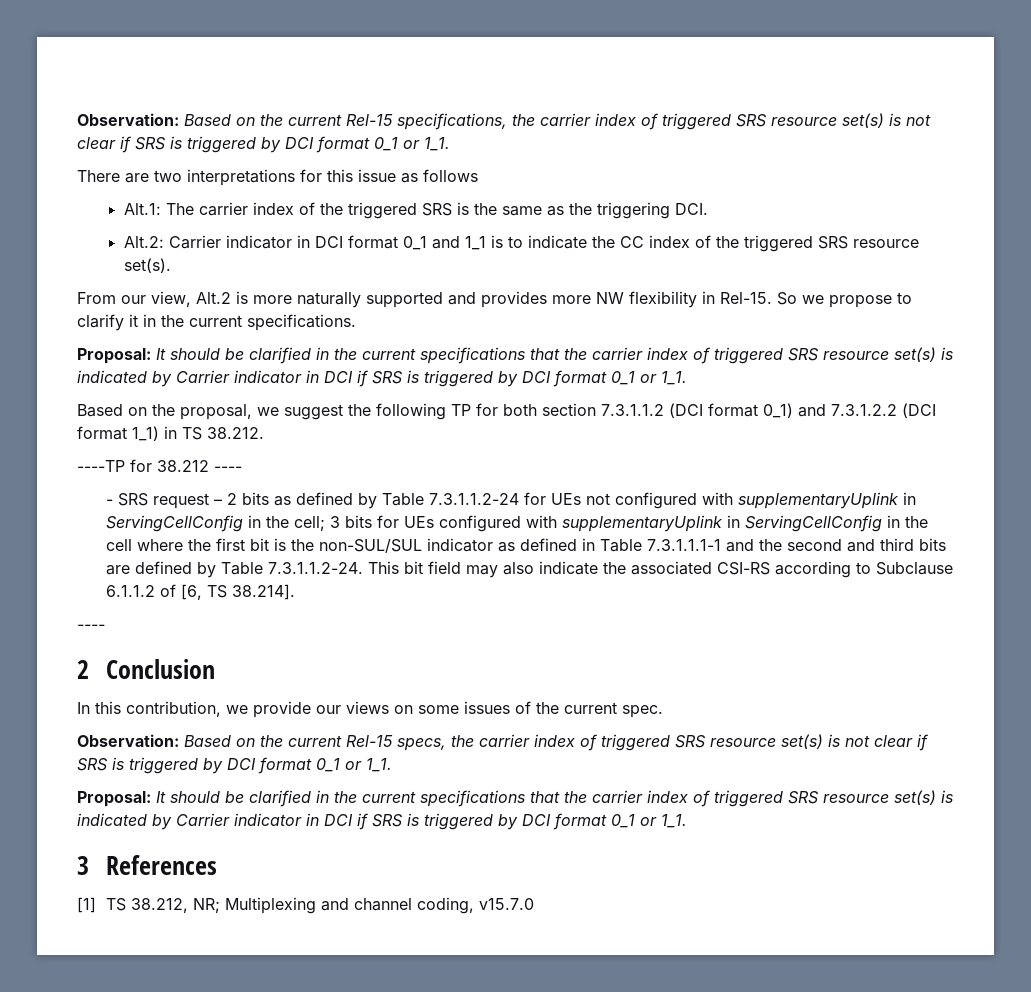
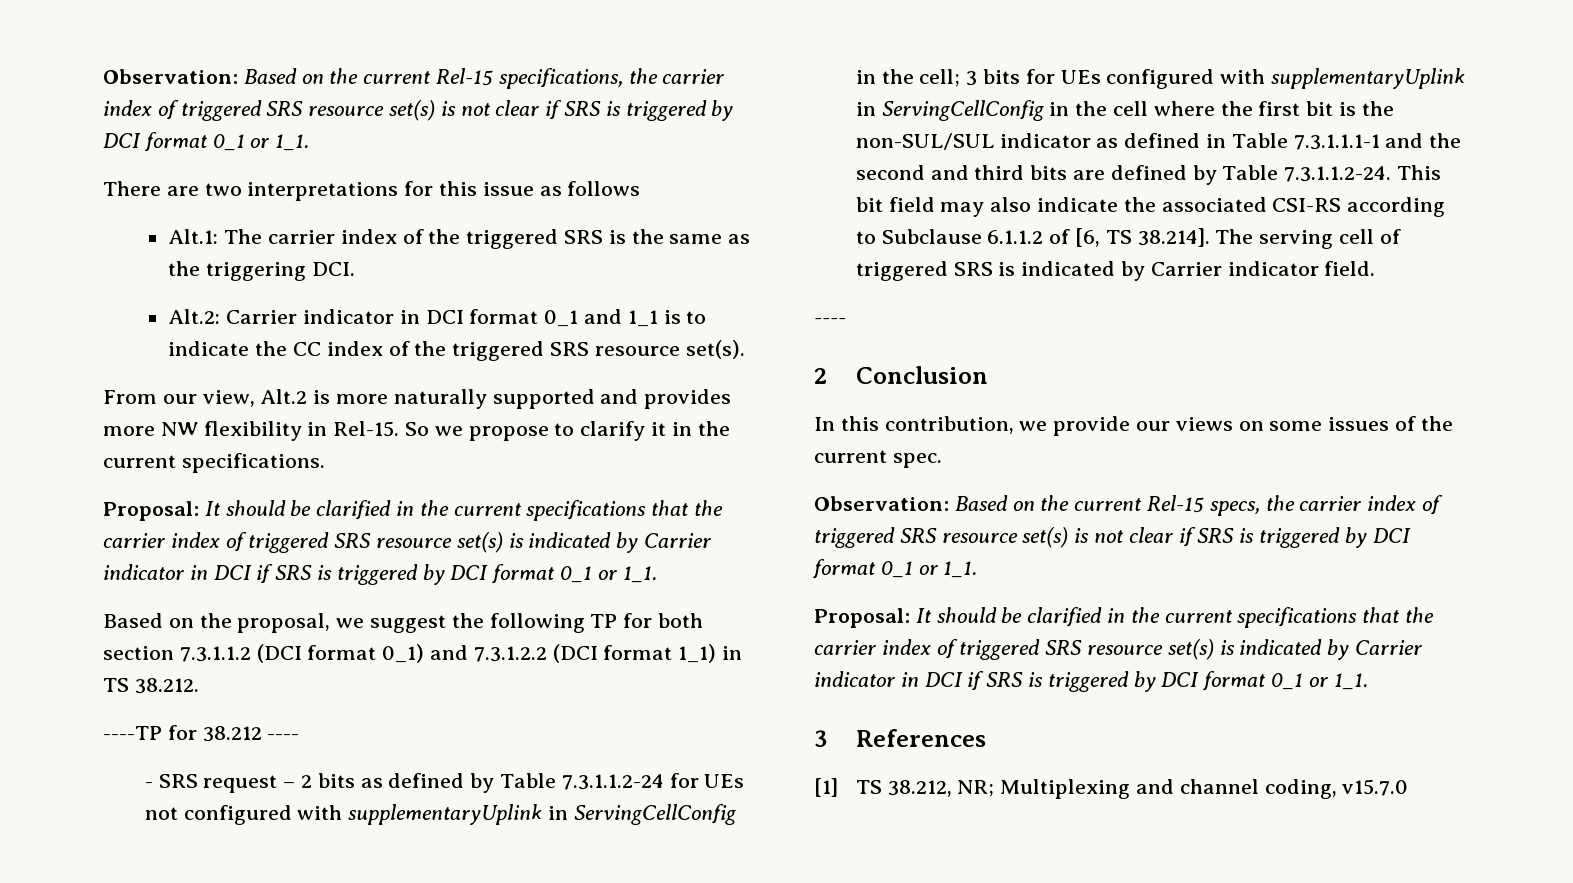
(296, 592) none -> [1215,229,1401,249] [855,261,1376,281] The serving cell of triggered SRS is indicated by Carrier indicator field.

